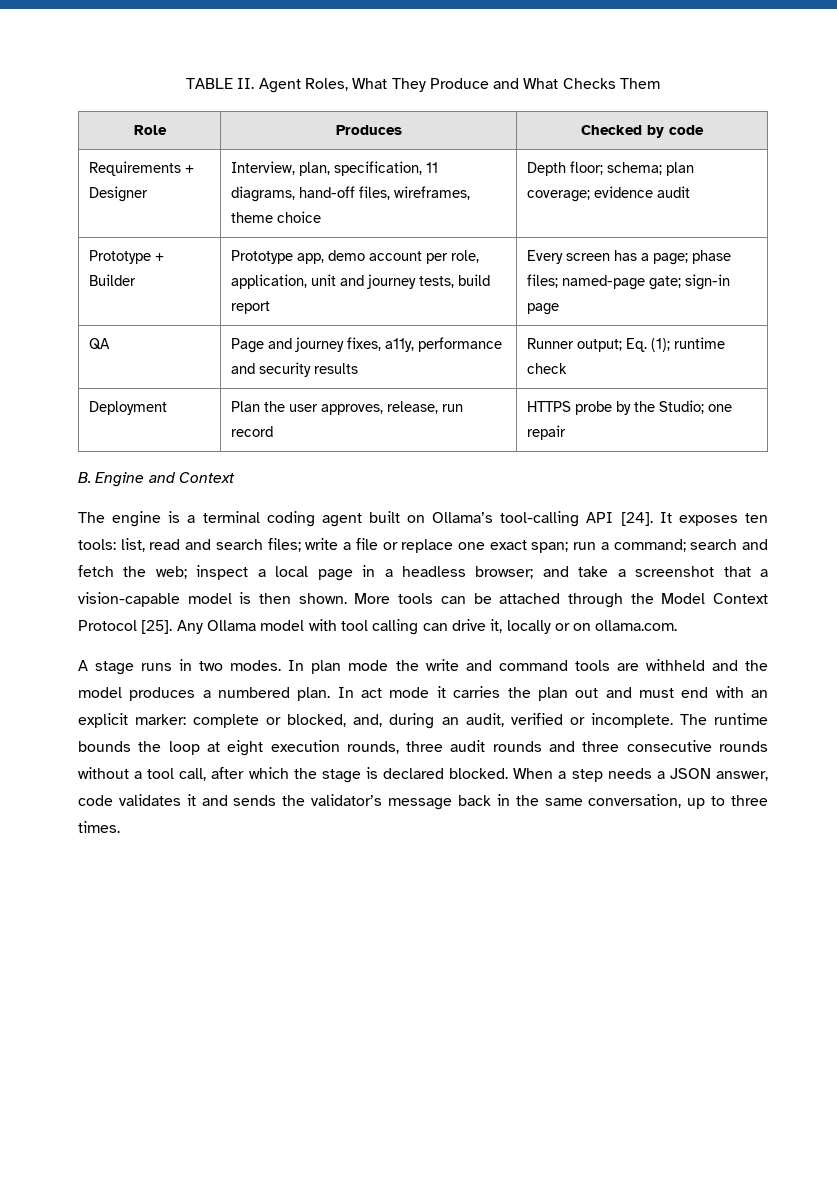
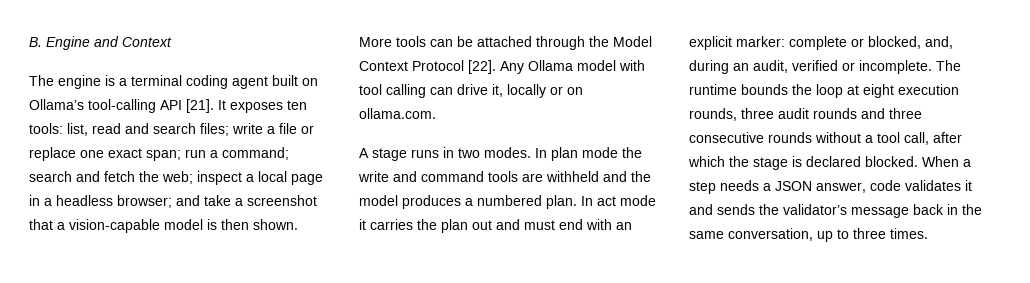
[185,78,661,93] [133,125,167,135] [335,125,402,135] [581,125,704,138] [89,161,195,176] [89,186,149,202] [231,161,439,176] [231,186,471,202] [231,211,322,223] [527,161,695,176] [527,186,691,202] [89,250,165,264] [89,274,137,286] [231,250,480,264] [231,274,491,289] [231,301,271,314] [527,250,732,265] [527,274,731,290] [527,303,560,315] [89,338,111,350] [231,337,503,353] [231,362,359,377] [527,337,726,352] [527,363,568,374] [89,401,168,415] [231,401,464,415] [231,426,274,437] [527,400,733,415] [527,425,567,440] TABLE II. Agent Roles, What They Produce and What Checks Them // Role | Produces | Checked by code // Requirements + Designer | Interview, plan, specification, 11 diagrams, hand-off files, wireframes, theme choice | Depth floor; schema; plan coverage; evidence audit // Prototype + Builder | Prototype app, demo account per role, application, unit and journey tests, build report | Every screen has a page; phase files; named-page gate; sign-in page // QA | Page and journey fixes, a11y, performance and security results | Runner output; Eq. (1); runtime check // Deployment | Plan the user approves, release, run record | HTTPS probe by the Studio; one repair // -> (29, 42) none
[620,512,653,526] [24]. -> [186,99,214,113] [21].
[141,620,173,634] [25]. -> [468,60,496,74] [22].

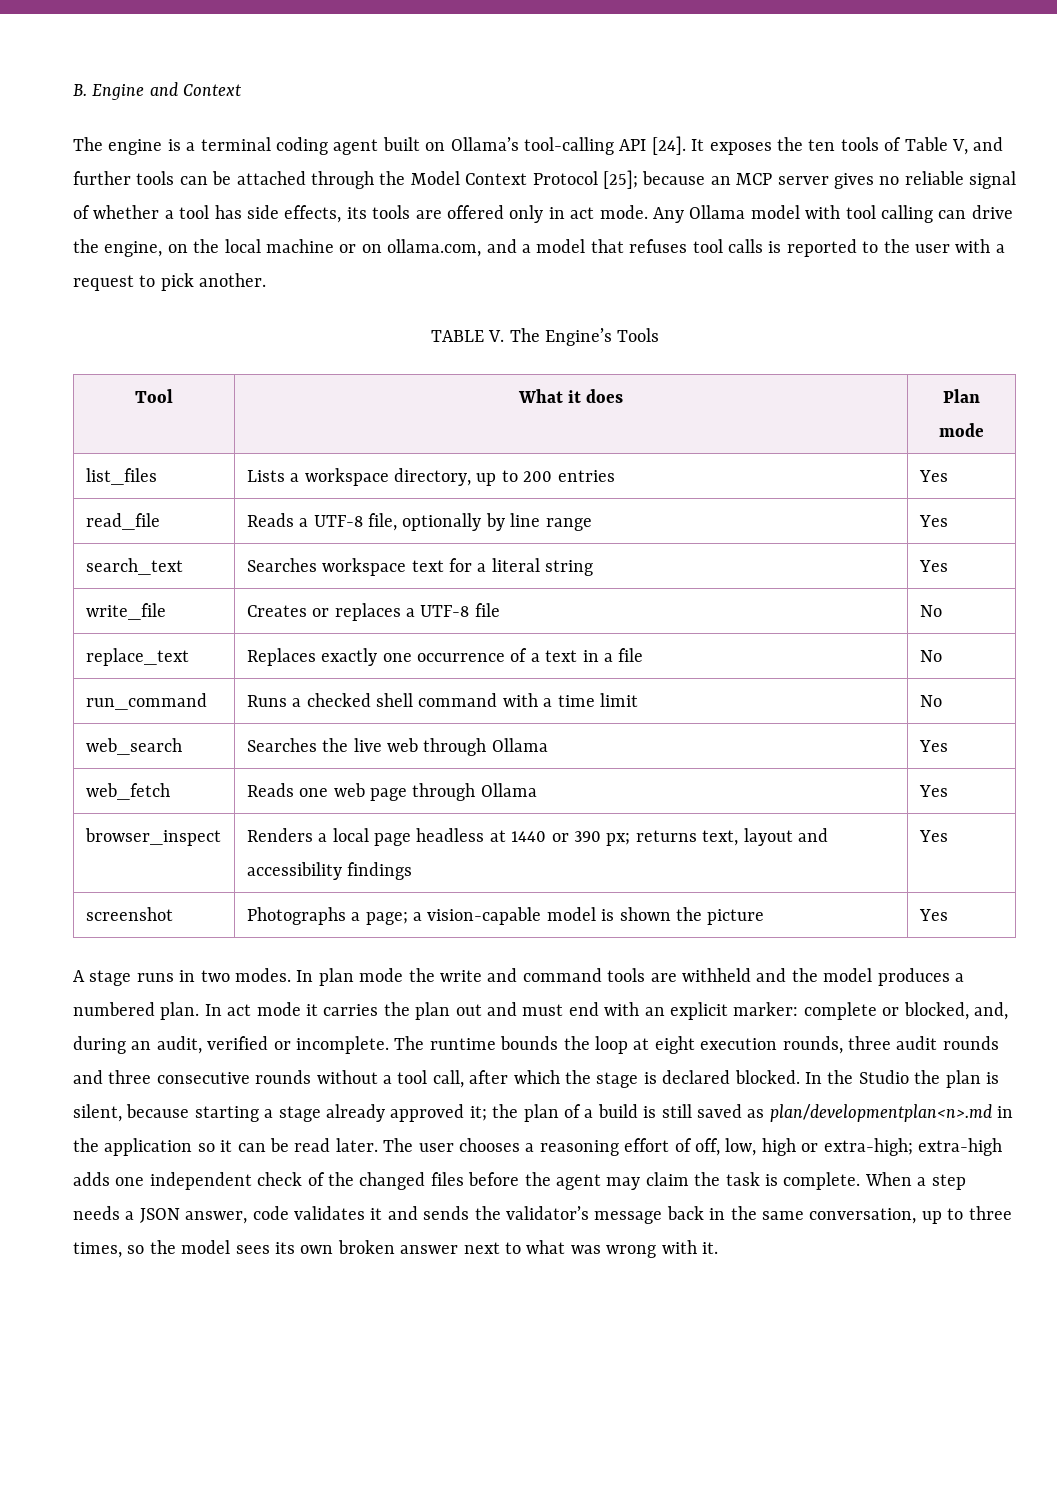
[186,99,214,113] [21]. -> [651,136,686,155] [24].
[287,100,307,110] [29,123,314,136] [29,147,289,161] [29,171,323,185] [29,195,317,208] [29,219,298,233] [359,37,392,47] ten tools: list, read and search files; write a file or replace one exact span; run a command; search and fetch the web; inspect a local page in a headless browser; and take a screenshot that a vision-capable model is then shown. More -> [776,137,1004,155] [73,171,131,185] the ten tools of Table V, and further
[468,60,496,74] [22]. -> [602,170,1017,189] [73,205,648,223] [25]; because an MCP server gives no reliable signal of whether a tool has side effects, its tools are offered only in act mode.
[492,84,583,98] [359,108,436,119] it, locally or on ollama.com. -> [73,239,1005,257] [73,273,267,291] [430,328,660,346] [135,389,173,403] [517,389,624,403] [943,389,980,403] [939,423,984,437] [85,468,157,485] [246,468,615,486] [918,470,948,482] [85,513,160,530] [246,513,592,531] [918,515,948,527] [85,558,183,575] [246,558,594,576] [918,560,948,572] [85,603,166,620] [246,603,500,621] [919,605,942,617] [85,648,189,666] [246,648,644,666] [919,650,942,662] [85,693,207,710] [246,693,639,707] [919,695,942,707] [85,738,182,755] [246,738,548,756] [918,740,948,752] [85,783,170,800] [246,783,537,801] [918,785,948,797] [84,828,221,846] [246,828,829,846] [246,862,413,880] [918,830,948,842] [85,907,173,921] [246,907,765,925] [918,909,948,921] the engine, on the local machine or on ollama.com, and a model that refuses tool calls is reported to the user with a request to pick another. // TABLE V. The Engine’s Tools // Tool | What it does | Plan mode // list_files | Lists a workspace directory, up to 200 entries | Yes // read_file | Reads a UTF-8 file, optionally by line range | Yes // search_text | Searches workspace text for a literal string | Yes // write_file | Creates or replaces a UTF-8 file | No // replace_text | Replaces exactly one occurrence of a text in a file | No // run_command | Runs a checked shell command with a time limit | No // web_search | Searches the live web through Ollama | Yes // web_fetch | Reads one web page through Ollama | Yes // browser_inspect | Renders a local page headless at 1440 or 390 px; returns text, layout and accessibility findings | Yes // screenshot | Photographs a page; a vision-capable model is shown the picture | Yes
(918, 161) none -> [804,1070,999,1088] [73,1104,1014,1122] [73,1138,1002,1156] [73,1172,861,1190] In the Studio the plan is silent, because starting a stage already approved it; the plan of a build is still saved as plan/developmentplan<n>.md in the application so it can be read later. The user chooses a reasoning effort of off, low, high or extra-high; extra-high adds one independent check of the changed files before the agent may claim the task is complete.
[890,228,928,239] times. -> [73,1240,718,1258] times, so the model sees its own broken answer next to what was wrong with it.

